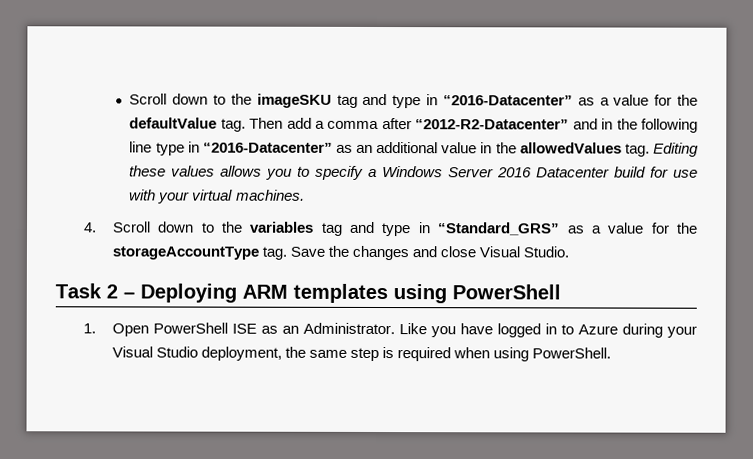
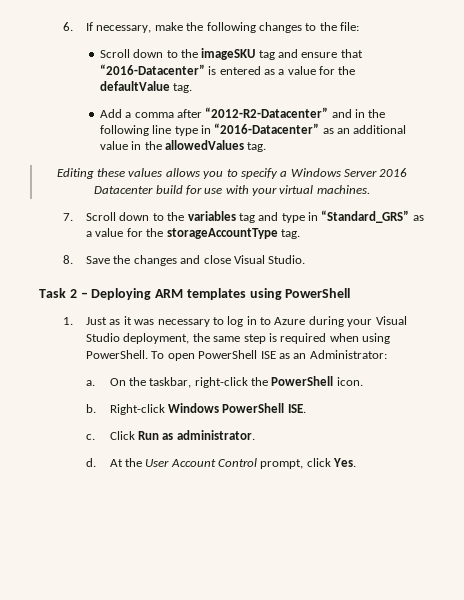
(129, 99) none -> [62,22,360,33] 6. If necessary, make the following changes to the file: //
[392,94,573,109] type in “2016-Datacenter” -> [301,49,363,58] [99,64,261,75] ensure that “2016-Datacenter” is entered
[249,117,312,129] Then add -> [99,109,122,118] // Add
(650, 150) none -> (267, 147) //
[83,222,98,233] 4. -> [62,213,73,221] 7.
(287, 253) none -> [62,255,73,264] // 8.
[111,322,541,338] Open PowerShell ISE as an Administrator. Like you have logged -> [86,316,244,327] Just as it was necessary to log
(612, 353) none -> [151,350,387,361] [86,376,363,388] [86,403,306,415] [86,430,255,440] [86,458,357,469] To open PowerShell ISE as an Administrator: // a. On the taskbar, right-click the PowerShell icon. // b. Right-click Windows PowerShell ISE. // c. Click Run as administrator. // d. At the User Account Control prompt, click Yes.

